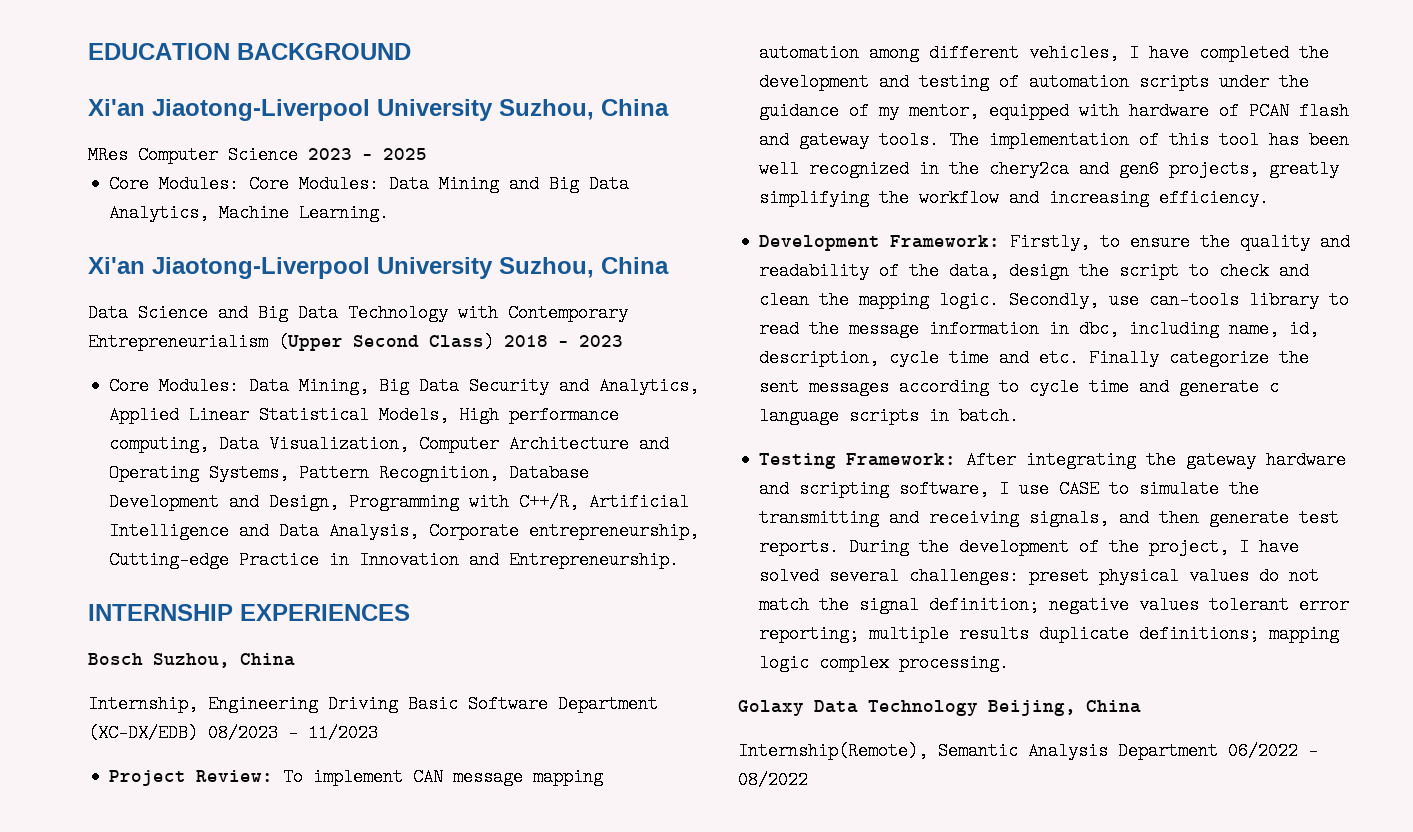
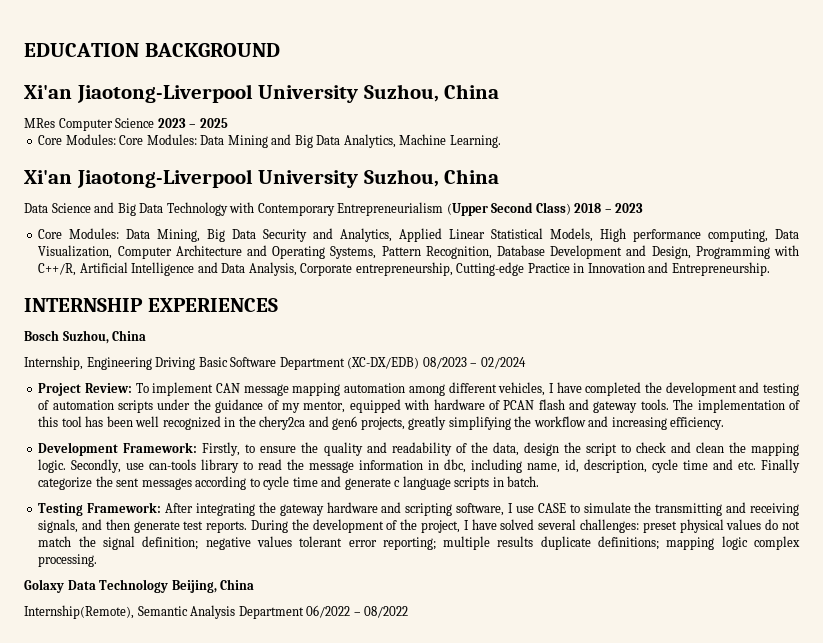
[308,724,378,742] 11/2023 -> [480,357,526,369] 02/2024

